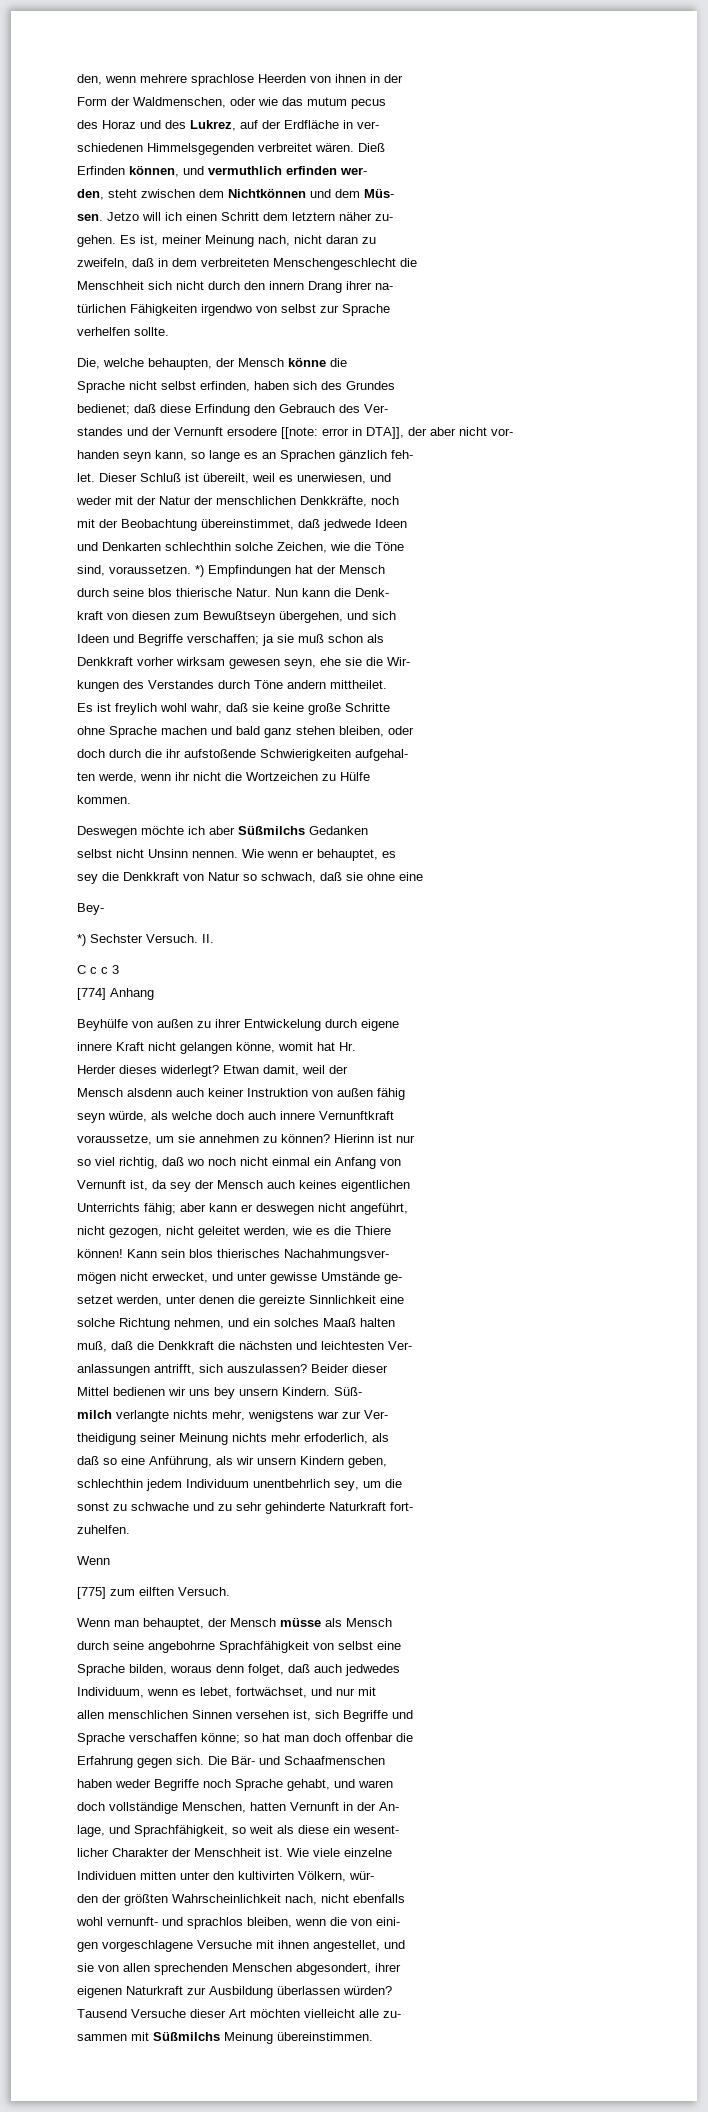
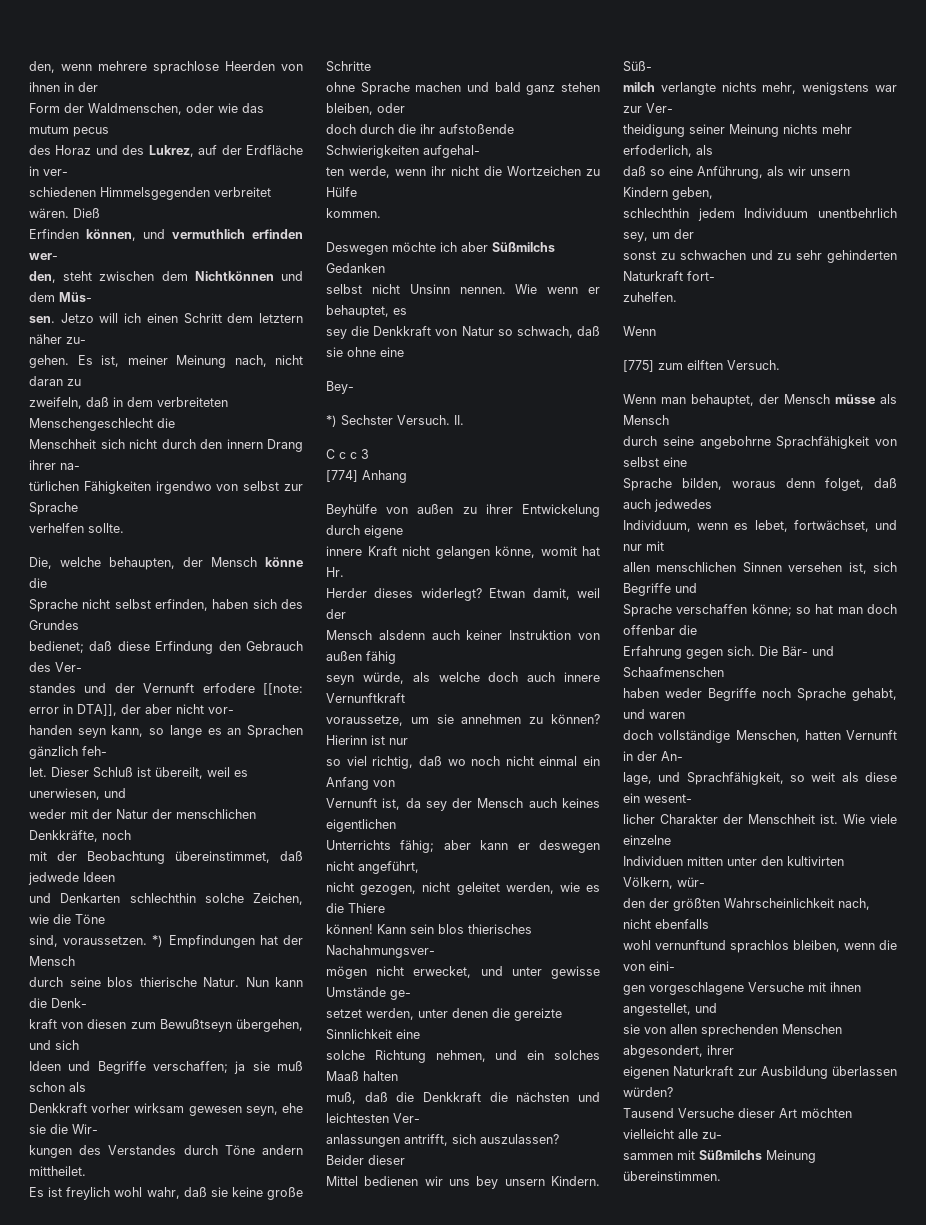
[227,427,277,436] ersodere -> [202,683,255,693] erfodere
[385,1479,402,1488] die -> [674,229,694,239] der
[131,1502,189,1511] schwache -> [679,250,746,260] schwachen
[265,1502,325,1514] gehinderte -> [827,250,897,263] gehinderten
[107,1917,183,1926] vernunft- und -> [655,940,726,950] vernunftund

